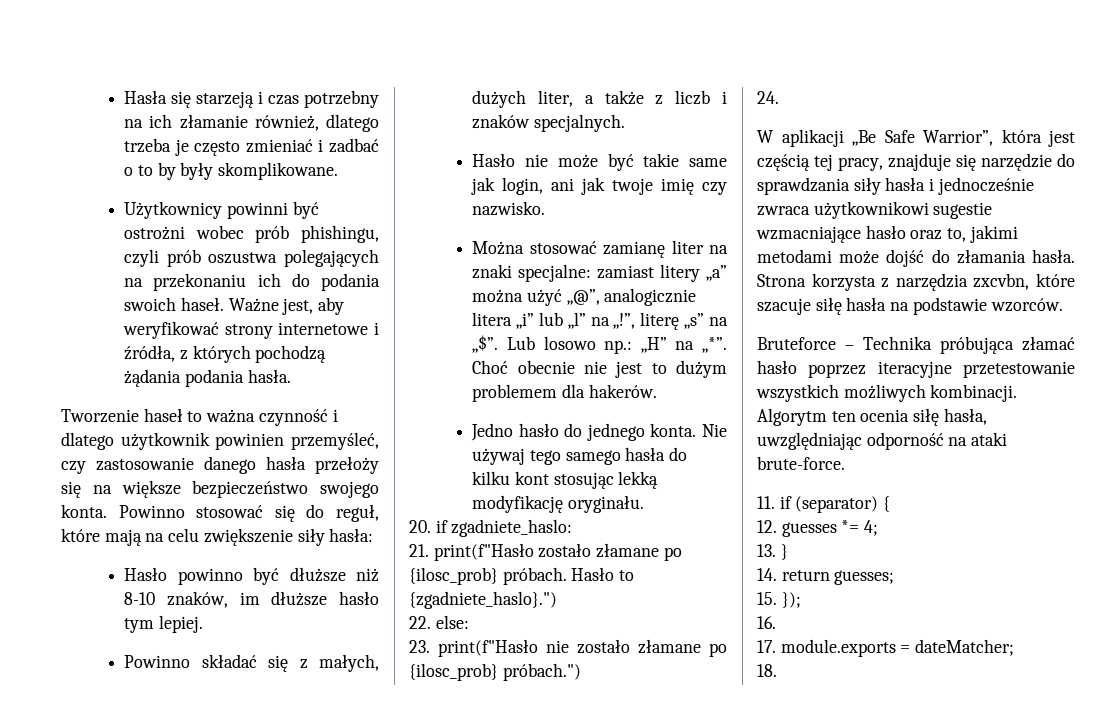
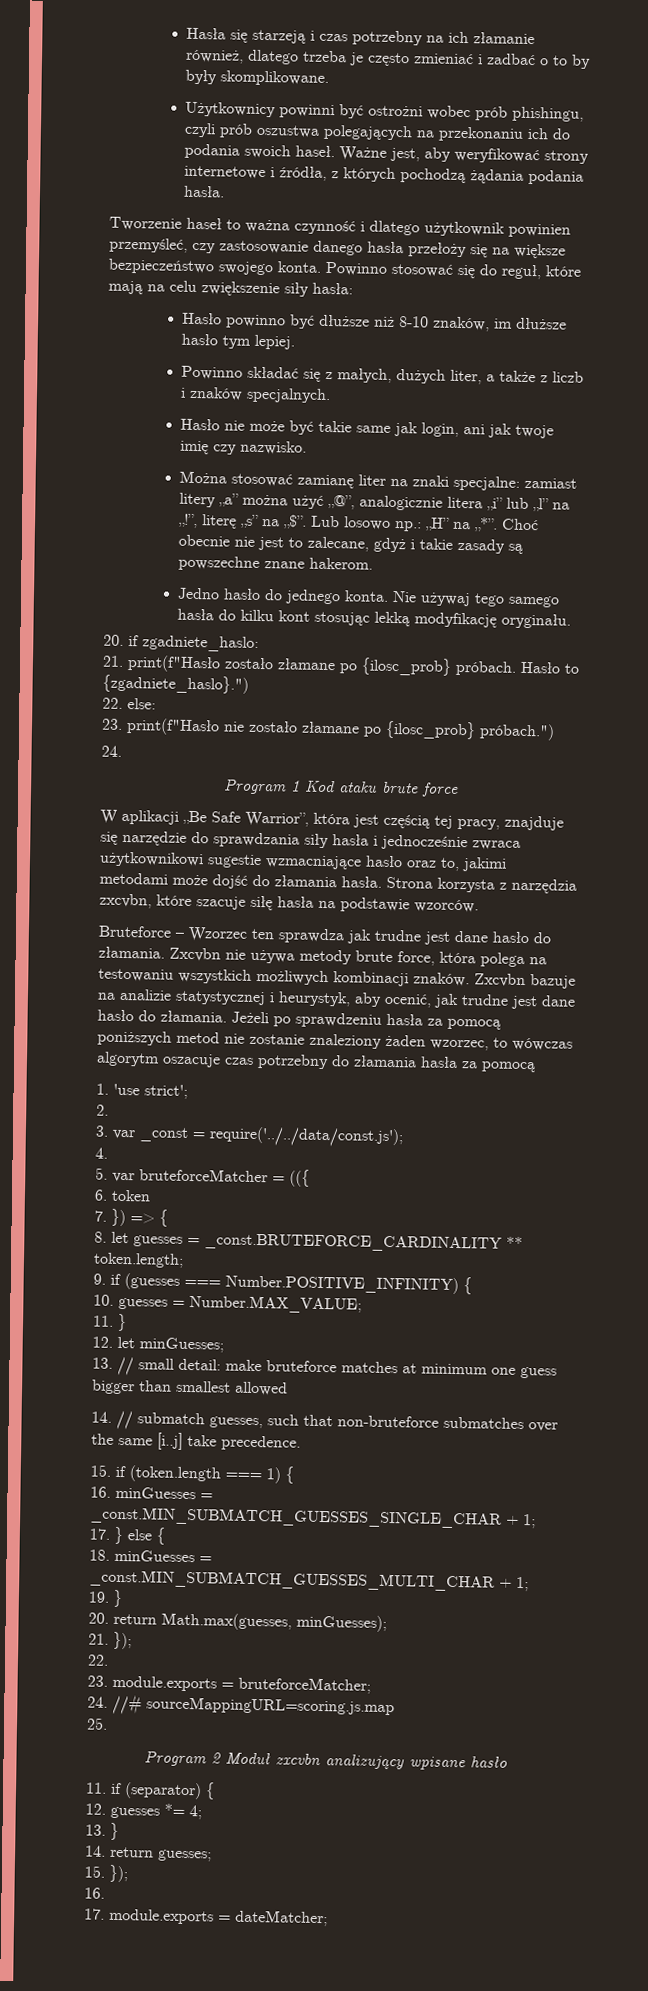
[676,360,727,378] [472,384,657,402] dużym problemem dla hakerów. -> [307,536,524,554] [178,555,374,571] zalecane, gdyż i takie zasady są powszechne znane hakerom.
(779, 97) none -> [223,778,459,797] // Program 1 Kod ataku brute force
[863,336,1075,354] [757,360,1075,378] [756,384,1018,402] [757,408,987,426] [757,432,1008,450] [757,456,845,470] Technika próbująca złamać hasło poprzez iteracyjne przetestowanie wszystkich możliwych kombinacji. Algorytm ten ocenia siłę hasła, uwzględniając odporność na ataki brute-force. -> [188,926,551,945] [98,946,547,968] [98,968,576,989] [97,988,576,1010] [97,1009,501,1030] [97,1030,573,1051] [96,1051,536,1073] [96,1083,188,1099] [96,1104,109,1116] [95,1125,404,1148] [95,1147,108,1159] [95,1167,310,1187] [94,1189,151,1202] [94,1208,168,1227] [94,1231,523,1253] [93,1252,184,1268] [93,1273,472,1295] [93,1294,362,1314] [93,1313,127,1332] [92,1336,224,1353] [92,1356,557,1379] [91,1379,288,1396] [91,1410,558,1432] [91,1432,301,1451] [90,1464,294,1484] [90,1486,213,1500] [90,1506,536,1529] [89,1526,165,1545] [89,1549,212,1563] [89,1569,529,1592] [88,1589,123,1608] [88,1612,387,1633] [88,1631,132,1650] [87,1654,109,1666] [87,1675,371,1694] [87,1693,395,1716] [86,1717,108,1730] [144,1750,508,1771] Wzorzec ten sprawdza jak trudne jest dane hasło do złamania. Zxcvbn nie używa metody brute force, która polega na testowaniu wszystkich możliwych kombinacji znaków. Zxcvbn bazuje na analizie statystycznej i heurystyk, aby ocenić, jak trudne jest dane hasło do złamania. Jeżeli po sprawdzeniu hasła za pomocą poniższych metod nie zostanie znaleziony żaden wzorzec, to wówczas algorytm oszacuje czas potrzebny do złamania hasła za pomocą // 1. 'use strict'; // 2. // 3. var _const = require('../../data/const.js'); // 4. // 5. var bruteforceMatcher = (({ // 6. token // 7. }) => { // 8. let guesses = _const.BRUTEFORCE_CARDINALITY ** token.length; // 9. if (guesses === Number.POSITIVE_INFINITY) { // 10. guesses = Number.MAX_VALUE; // 11. } // 12. let minGuesses; // 13. // small detail: make bruteforce matches at minimum one guess bigger than smallest allowed // 14. // submatch guesses, such that non-bruteforce submatches over the same [i..j] take precedence. // 15. if (token.length === 1) { // 16. minGuesses = _const.MIN_SUBMATCH_GUESSES_SINGLE_CHAR + 1; // 17. } else { // 18. minGuesses = _const.MIN_SUBMATCH_GUESSES_MULTI_CHAR + 1; // 19. } // 20. return Math.max(guesses, minGuesses); // 21. }); // 22. // 23. module.exports = bruteforceMatcher; // 24. //# sourceMappingURL=scoring.js.map // 25. // Program 2 Moduł zxcvbn analizujący wpisane hasło
[757,664,777,677] // 18. -> (328, 1918) none

